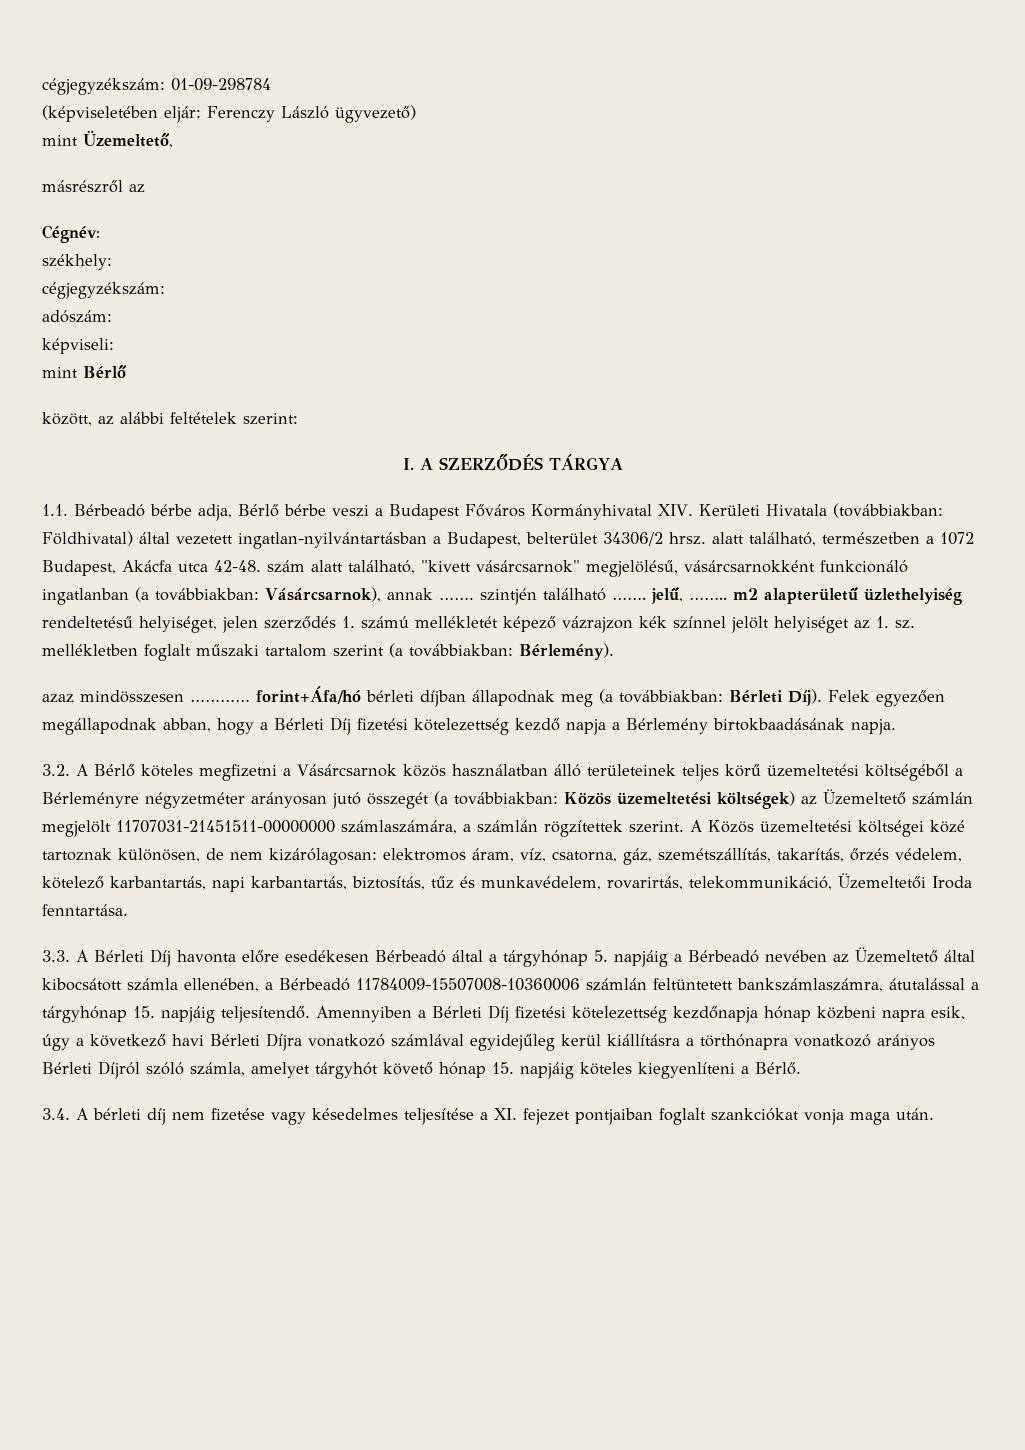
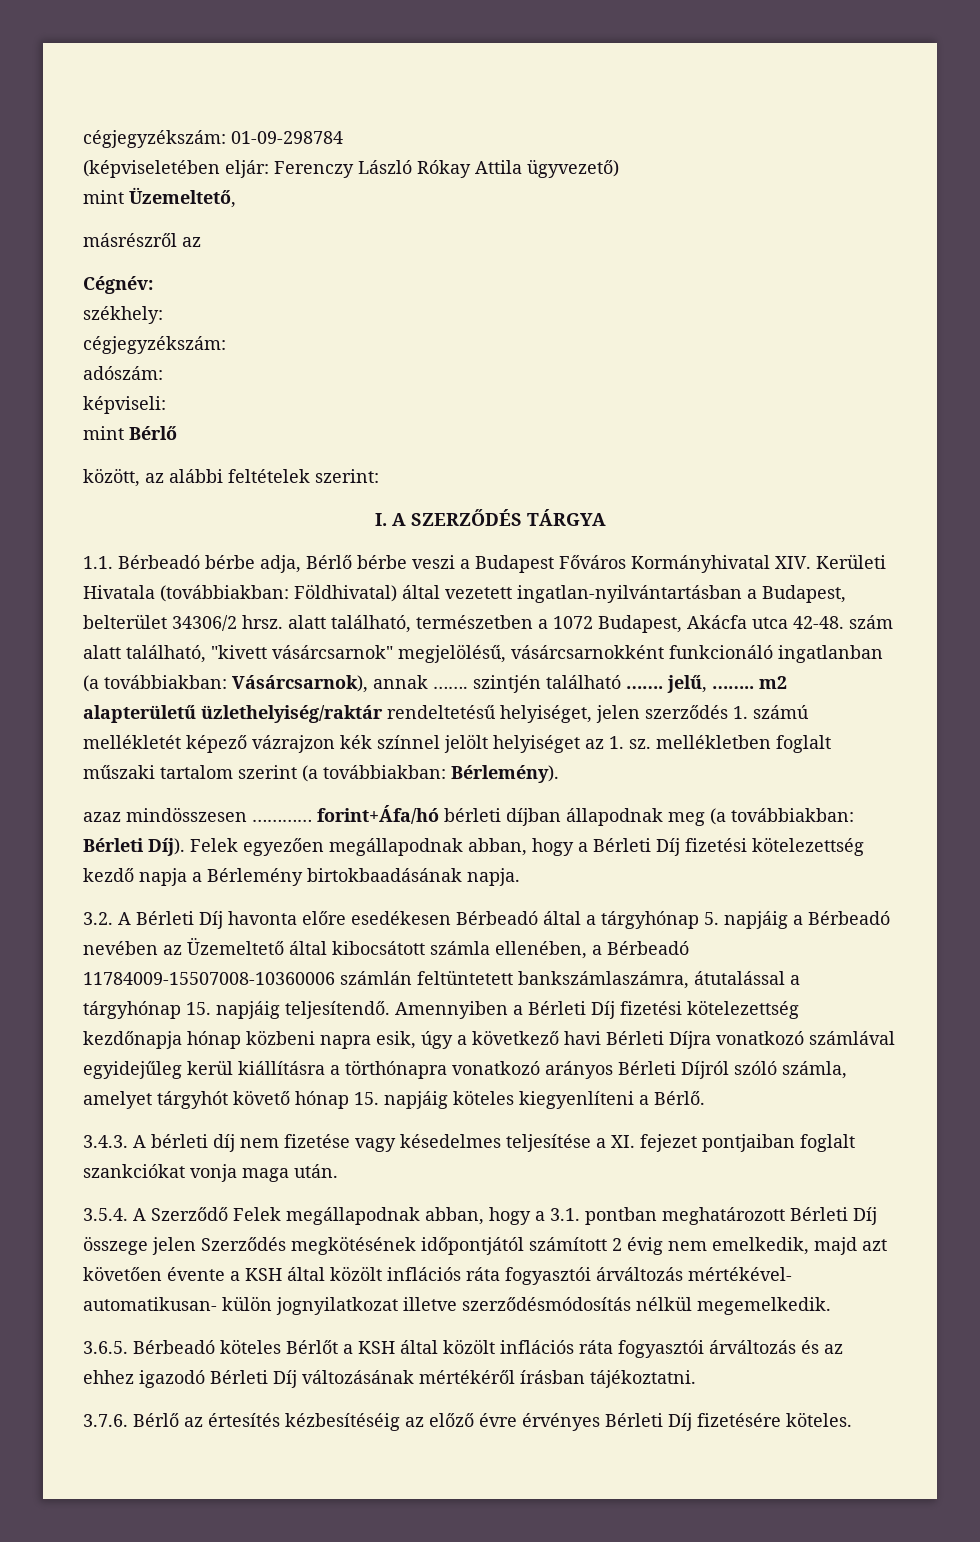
(329, 112) none -> [417,160,522,178] Rókay Attila
[864,588,962,605] üzlethelyiség -> [201,705,383,723] üzlethelyiség/raktár
[94,764,963,781] [42,789,973,809] [42,820,965,837] [42,848,962,865] [42,873,972,892] [42,904,128,916] [42,950,88,962] Bérlő köteles megfizetni a Vásárcsarnok közös használatban álló területeinek teljes körű üzemeltetési költségéből a Bérleményre négyzetméter arányosan jutó összegét (a továbbiakban: Közös üzemeltetési költségek) az Üzemeltető számlán megjelölt 11707031-21451511-00000000 számlaszámára, a számlán rögzítettek szerint. A Közös üzemeltetési költségei közé tartoznak különösen, de nem kizárólagosan: elektromos áram, víz, csatorna, gáz, szemétszállítás, takarítás, őrzés védelem, kötelező karbantartás, napi karbantartás, biztosítás, tűz és munkavédelem, rovarirtás, telekommunikáció, Üzemeltetői Iroda fenntartása. // 3.3. A -> (131, 918) none
[42,1108,70,1120] 3.4. -> [83,1135,128,1148] 3.4.3.
(934, 1114) none -> [83,1207,877,1225] [83,1236,887,1255] [83,1266,792,1285] [83,1296,831,1315] [83,1339,843,1358] [83,1370,696,1388] [83,1412,852,1431] // 3.5.4. A Szerződő Felek megállapodnak abban, hogy a 3.1. pontban meghatározott Bérleti Díj összege jelen Szerződés megkötésének időpontjától számított 2 évig nem emelkedik, majd azt követően évente a KSH által közölt inflációs ráta fogyasztói árváltozás mértékével- automatikusan- külön jognyilatkozat illetve szerződésmódosítás nélkül megemelkedik. // 3.6.5. Bérbeadó köteles Bérlőt a KSH által közölt inflációs ráta fogyasztói árváltozás és az ehhez igazodó Bérleti Díj változásának mértékéről írásban tájékoztatni. // 3.7.6. Bérlő az értesítés kézbesítéséig az előző évre érvényes Bérleti Díj fizetésére köteles.

